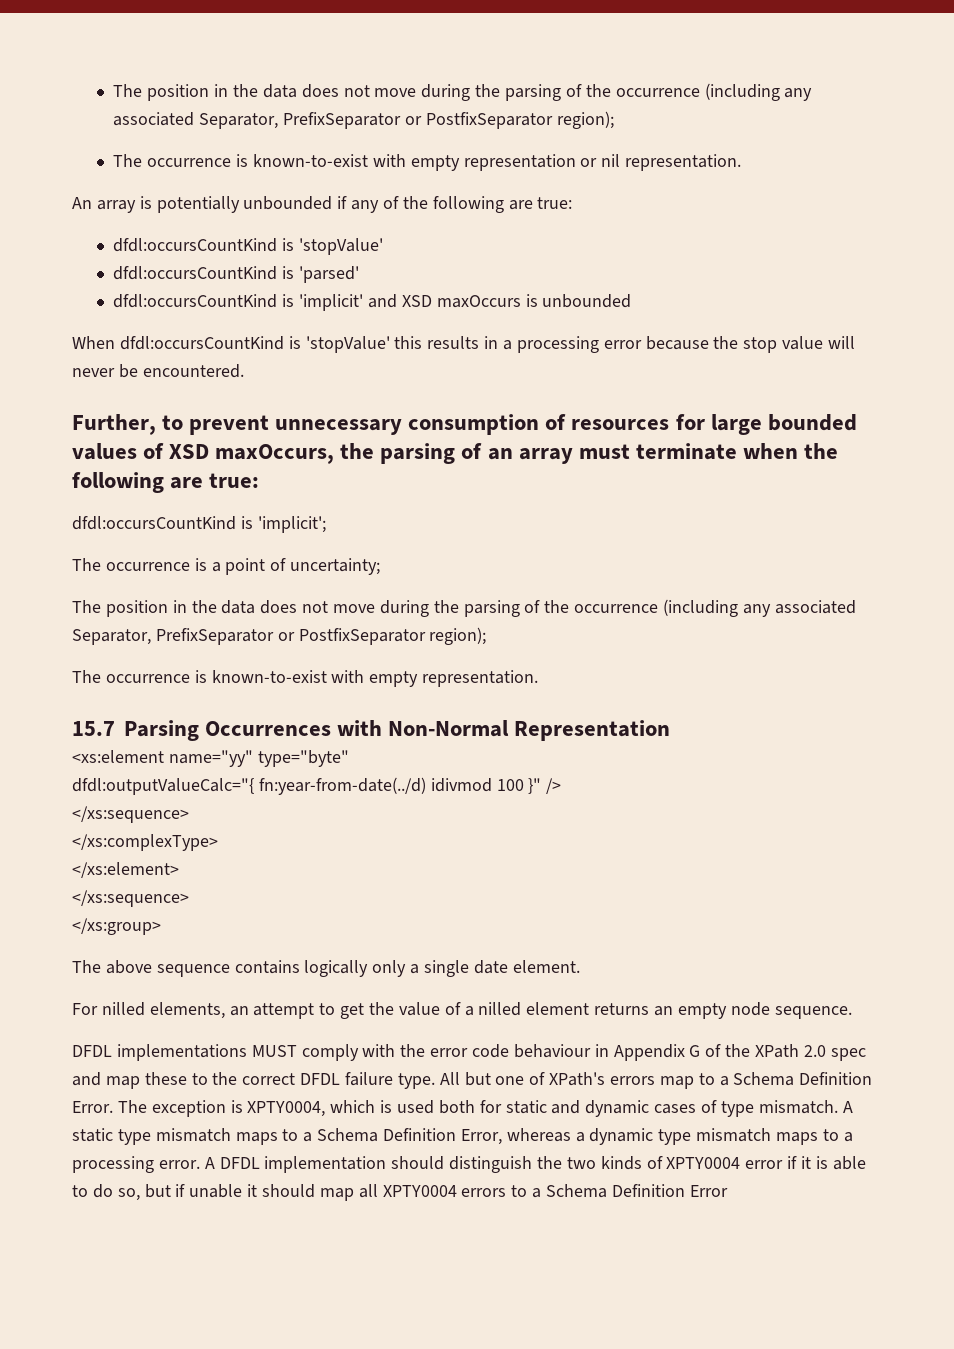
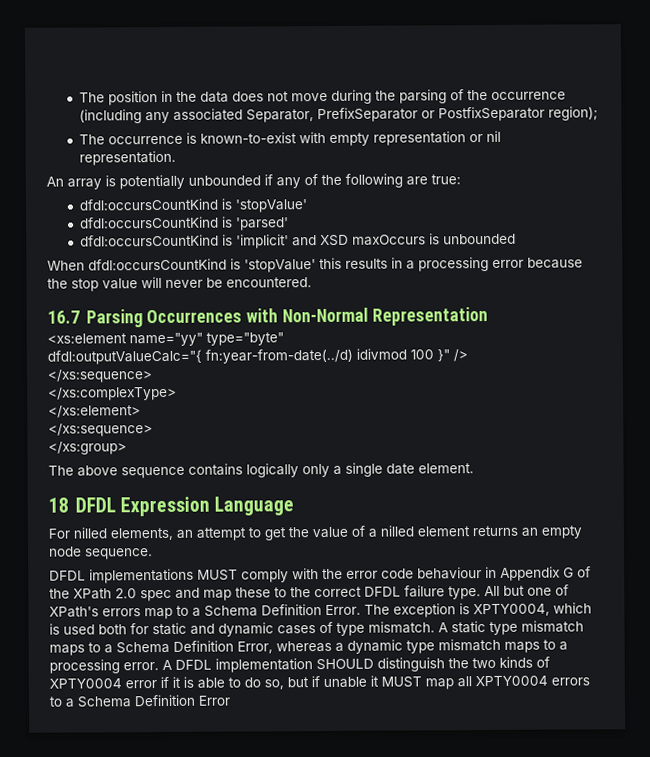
[72,414,857,435] [72,443,838,464] [72,472,260,493] [72,516,326,533] [72,558,381,575] [72,599,856,617] [72,627,487,645] [72,670,539,687] [72,721,115,736] Further, to prevent unnecessary consumption of resources for large bounded values of XSD maxOccurs, the parsing of an array must terminate when the following are true: // dfdl:occursCountKind is 'implicit'; // The occurrence is a point of uncertainty; // The position in the data does not move during the parsing of the occurrence (including any associated Separator, PrefixSeparator or PostfixSeparator region); // The occurrence is known-to-exist with empty representation. // 15.7 -> [47,310,80,324] 16.7
(580, 966) none -> [48,496,295,517] // 18 DFDL Expression Language
[391,1156,445,1170] should -> [316,658,374,671] SHOULD
[262,1184,316,1198] should -> [381,676,422,688] MUST

